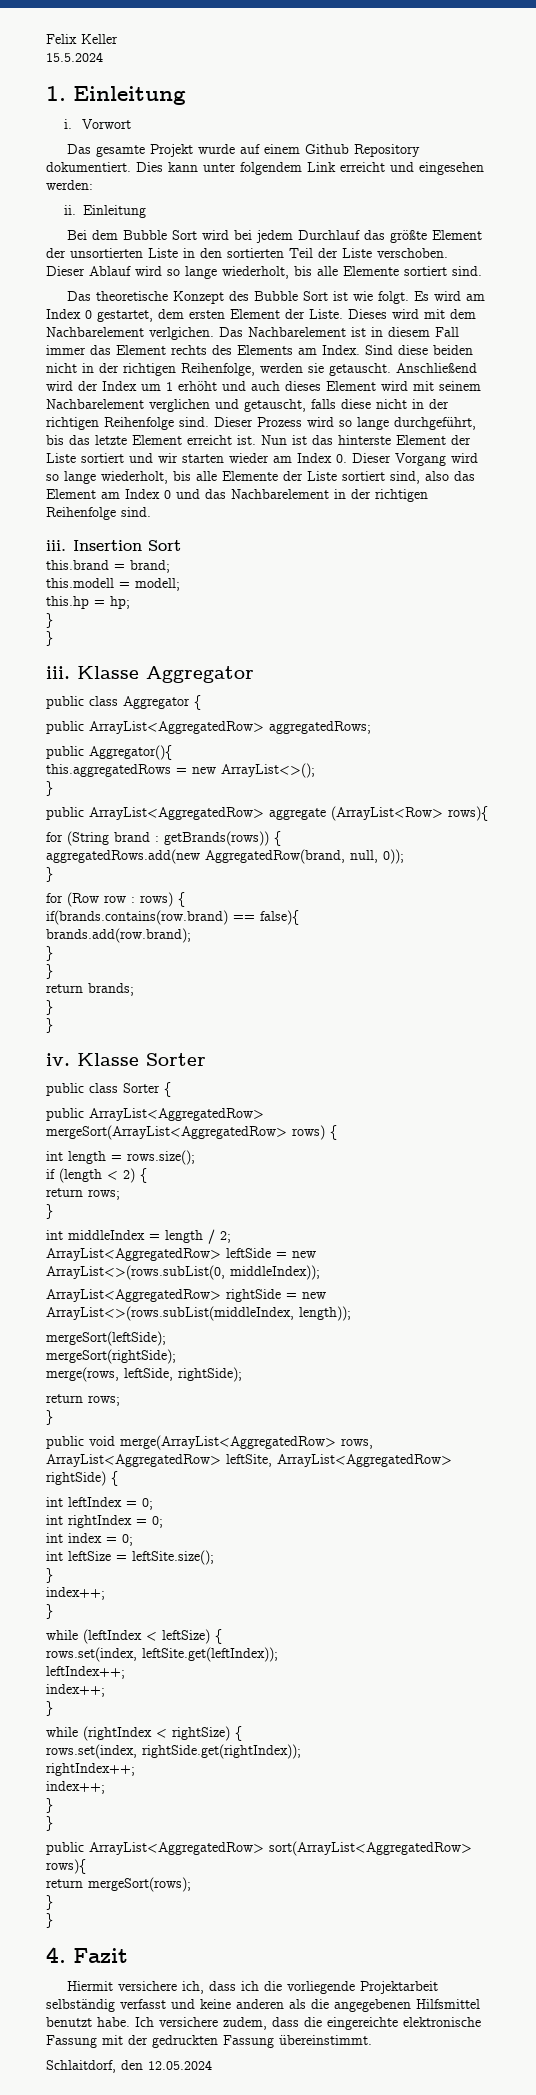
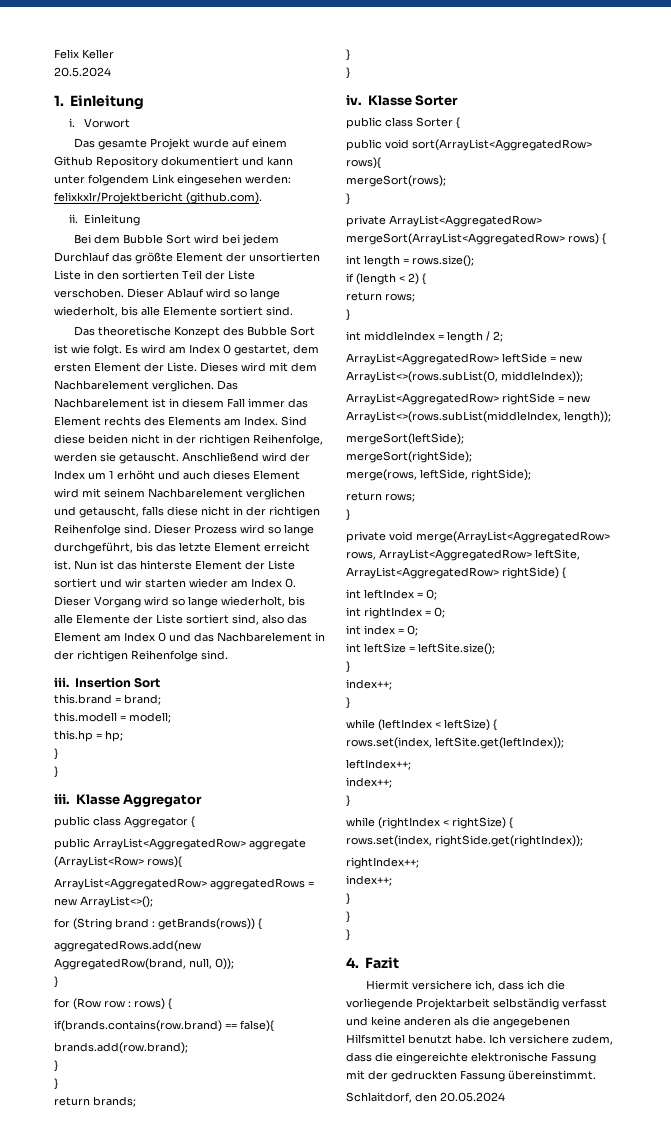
[46,52,103,62] 15.5.2024 -> [54,67,111,77] 20.5.2024
[46,162,163,172] dokumentiert. Dies -> [161,156,264,166] dokumentiert und
[340,162,414,172] erreicht und -> (175, 178) none
(93, 185) none -> [54,192,262,204] felixkxlr/Projektbericht (github.com).
[149,327,214,340] verlgichen. -> [152,380,214,392] verglichen.
[269,721,371,734] [46,745,172,760] [46,763,315,778] [46,781,53,796] [46,806,488,821] aggregatedRows; // public Aggregator(){ // this.aggregatedRows = new ArrayList<>(); // } // public ArrayList<AggregatedRow> aggregate (ArrayList<Row> rows){ -> [249,839,306,850] [54,856,182,868] [54,878,314,890] [54,896,153,908] aggregate (ArrayList<Row> rows){ // ArrayList<AggregatedRow> aggregatedRows = new ArrayList<>();
(84, 1114) none -> [385,139,592,151] [346,157,381,169] [346,175,446,187] [346,193,350,205] [346,215,386,227] void sort(ArrayList<AggregatedRow> rows){ // mergeSort(rows); // } // private
[46,1436,84,1449] public -> [346,531,386,543] private
[46,1841,472,1856] [46,1859,86,1874] [46,1877,191,1892] [46,1895,53,1910] // public ArrayList<AggregatedRow> sort(ArrayList<AggregatedRow> rows){ // return mergeSort(rows); // } -> (350, 917) none
[148,2060,212,2070] 12.05.2024 -> [440,1092,505,1102] 20.05.2024

